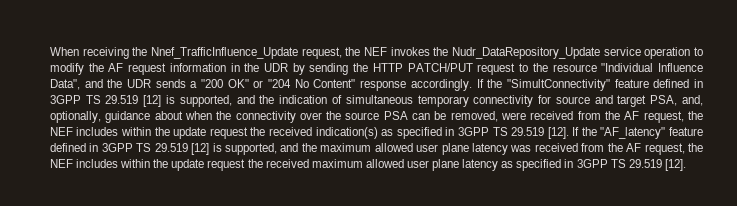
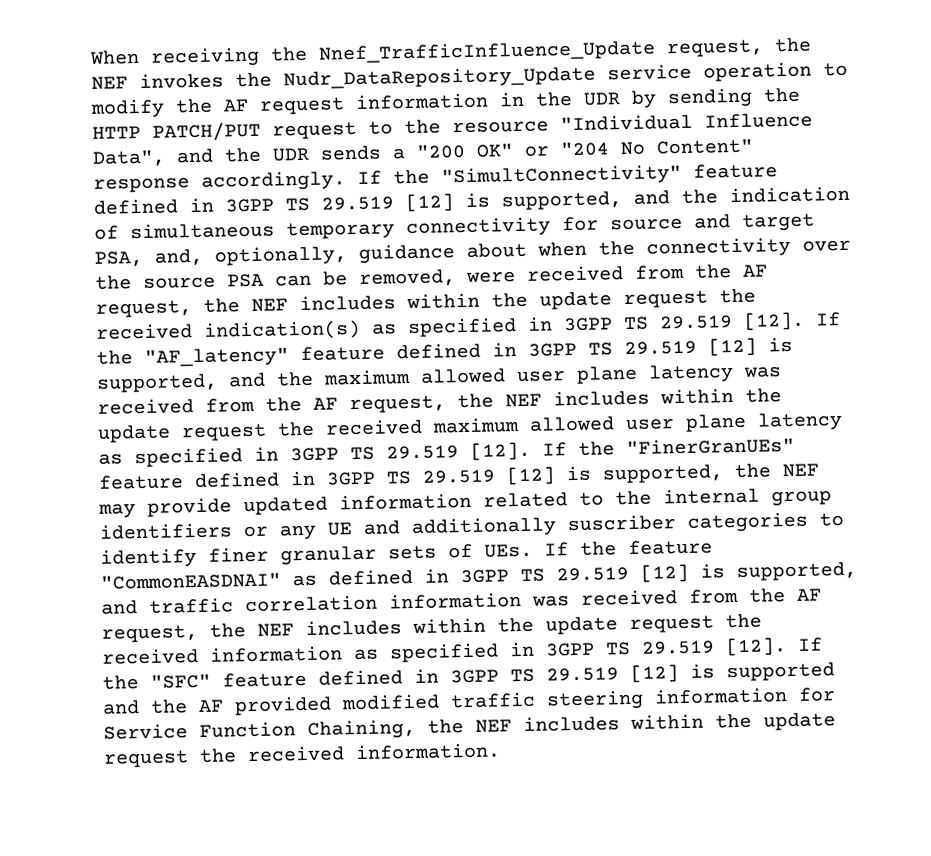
(686, 165) none -> [542,436,796,456] [98,463,820,490] [98,487,833,519] [99,511,845,541] [100,539,714,569] [100,561,858,590] [101,588,823,615] [101,613,763,643] [102,637,824,665] [102,662,836,690] [102,687,837,716] [103,712,837,740] [103,742,502,768] If the "FinerGranUEs" feature defined in 3GPP TS 29.519 [12] is supported, the NEF may provide updated information related to the internal group identifiers or any UE and additionally suscriber categories to identify finer granular sets of UEs. If the feature "CommonEASDNAI" as defined in 3GPP TS 29.519 [12] is supported, and traffic correlation information was received from the AF request, the NEF includes within the update request the received information as specified in 3GPP TS 29.519 [12]. If the "SFC" feature defined in 3GPP TS 29.519 [12] is supported and the AF provided modified traffic steering information for Service Function Chaining, the NEF includes within the update request the received information.

